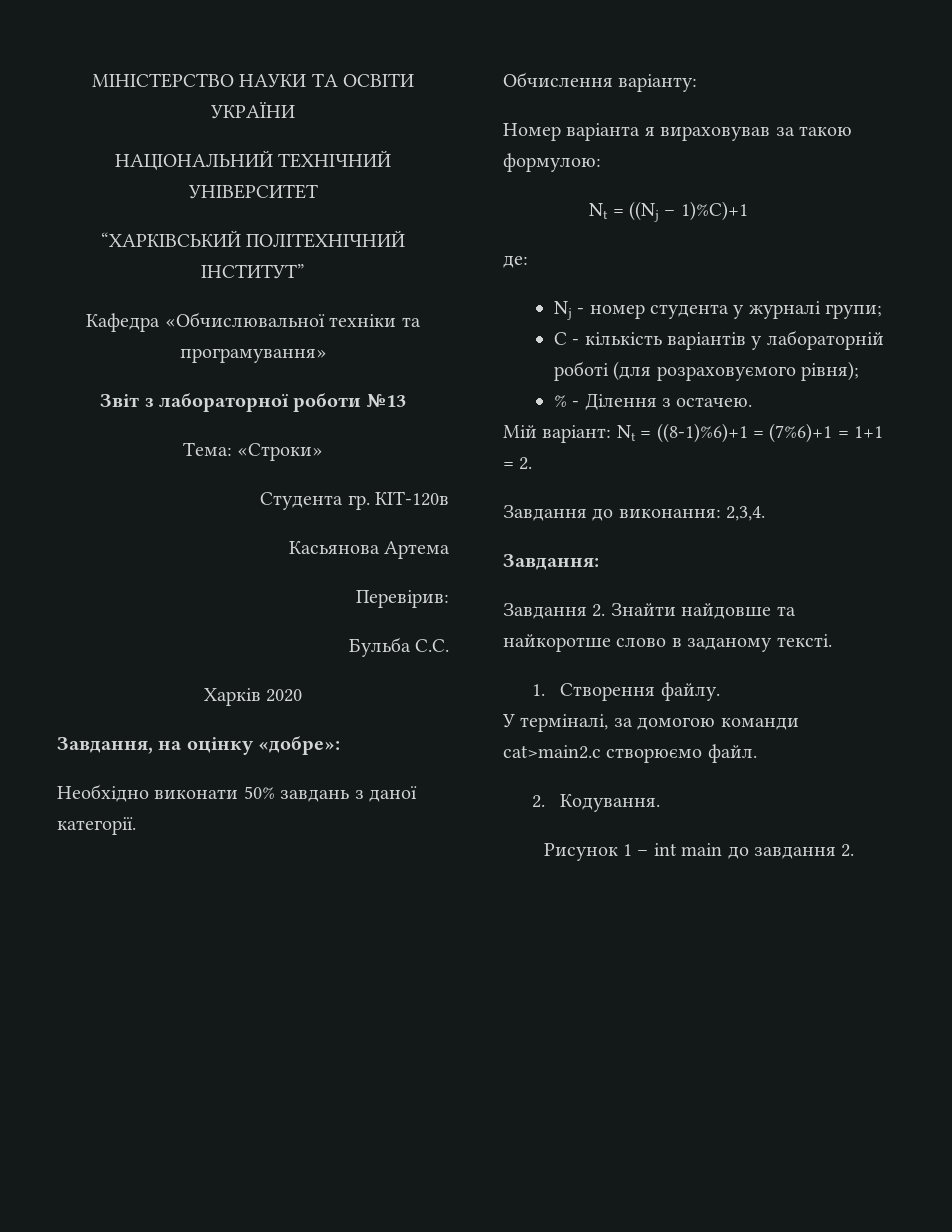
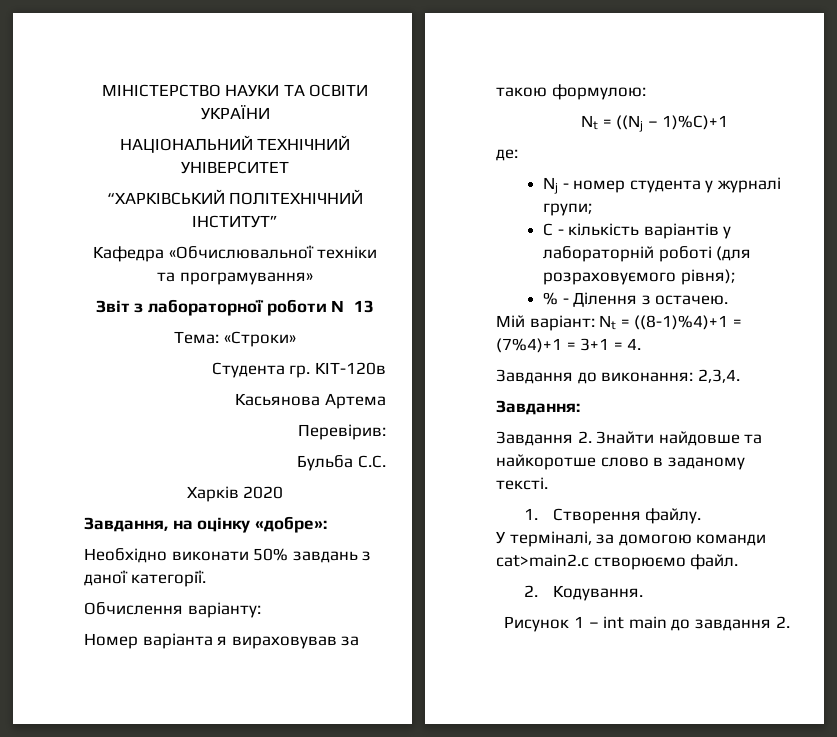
[656,423,884,443] [503,457,533,470] ((8-1)%6)+1 = (7%6)+1 = 1+1 = 2. -> [634,315,742,330] [496,338,642,353] ((8-1)%4)+1 = (7%4)+1 = 3+1 = 4.

